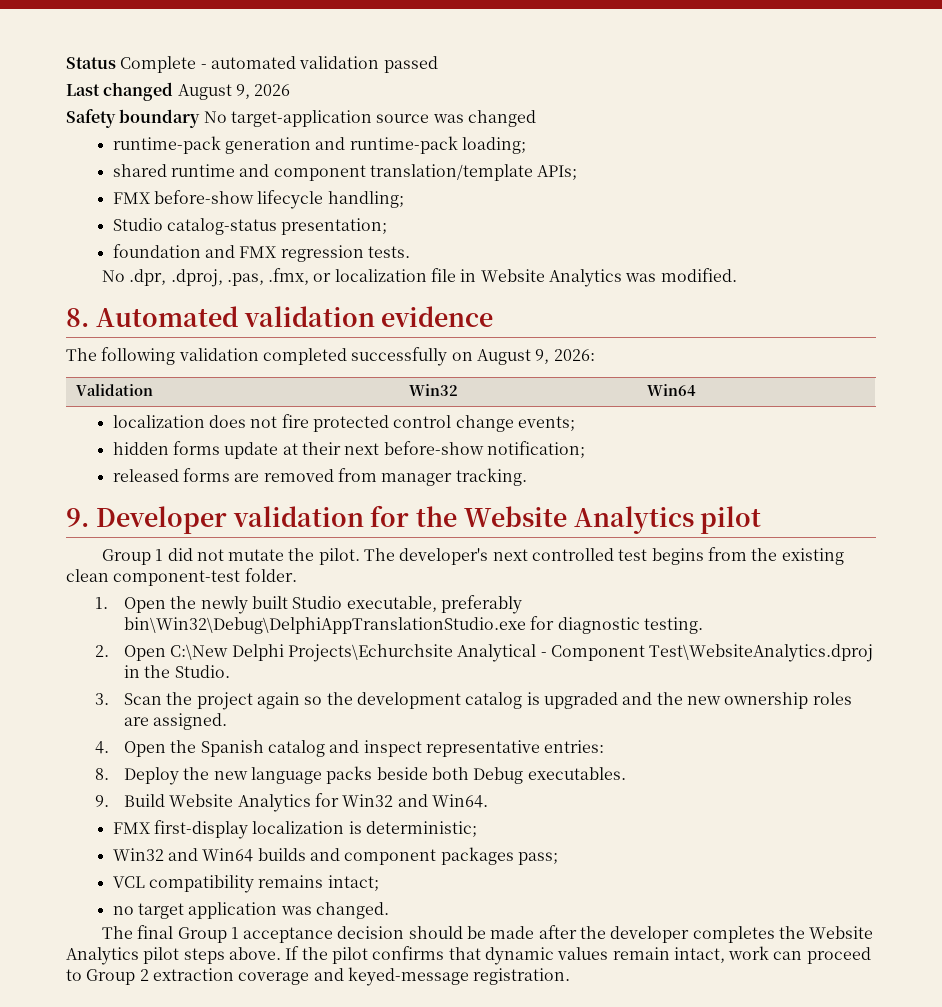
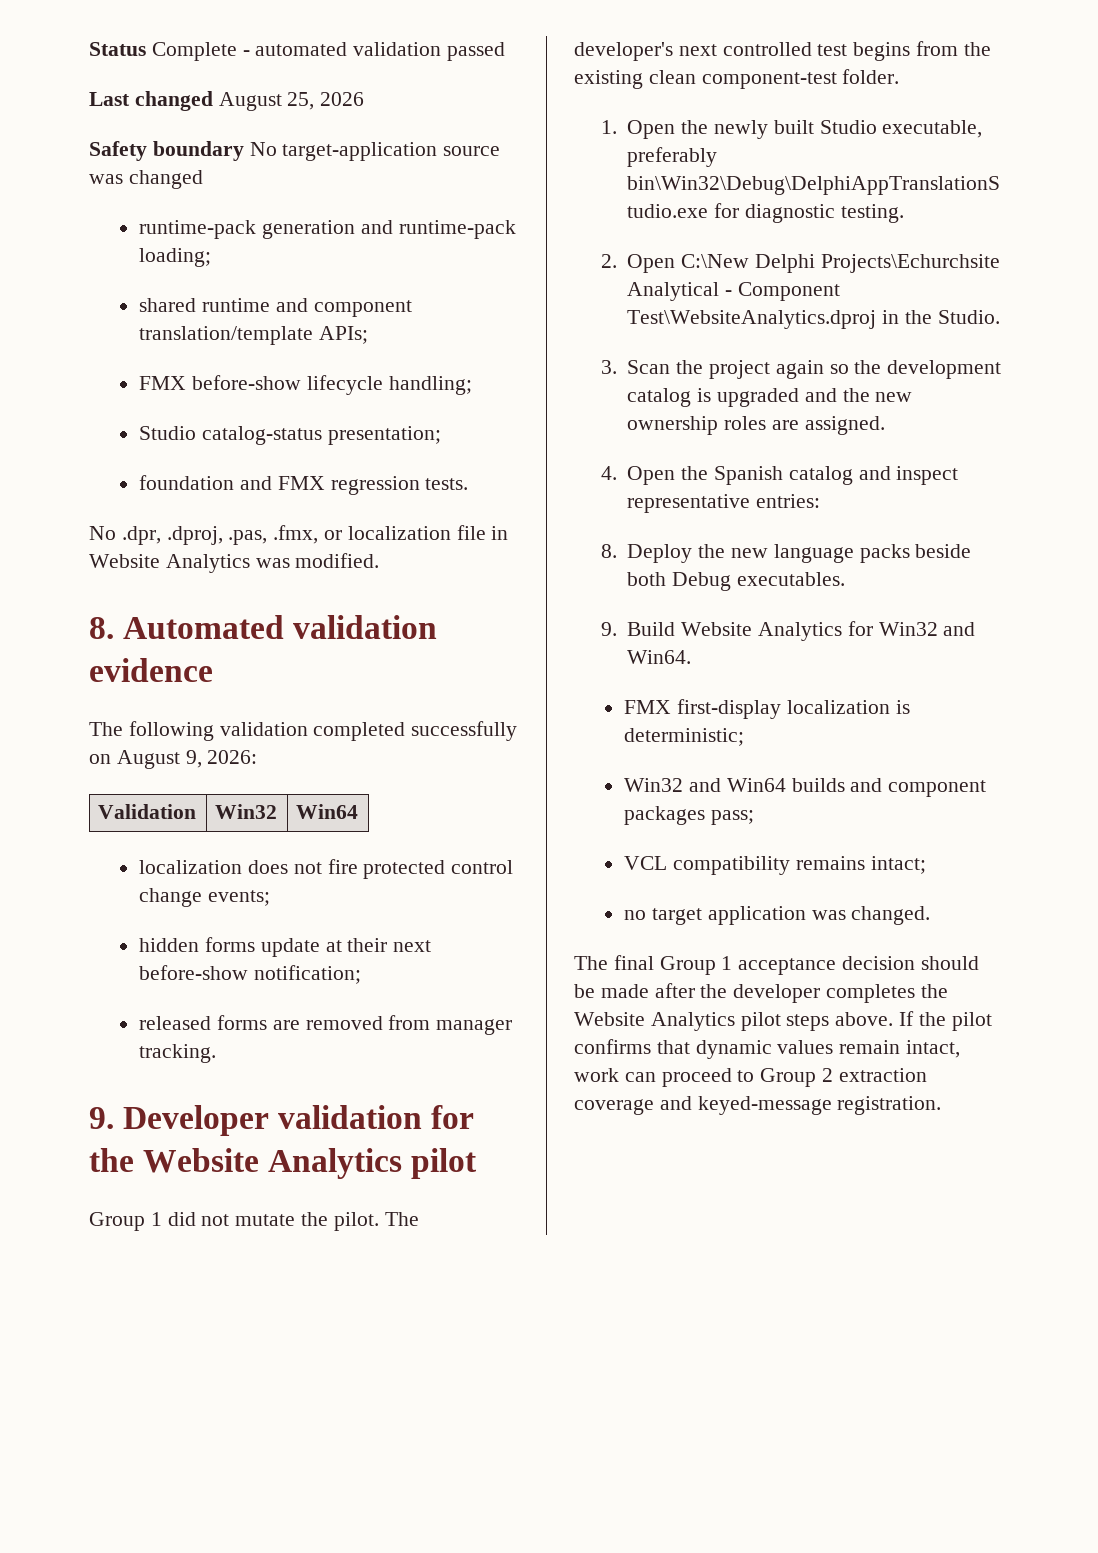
[235,84,250,99] 9, -> [287,92,315,110] 25,

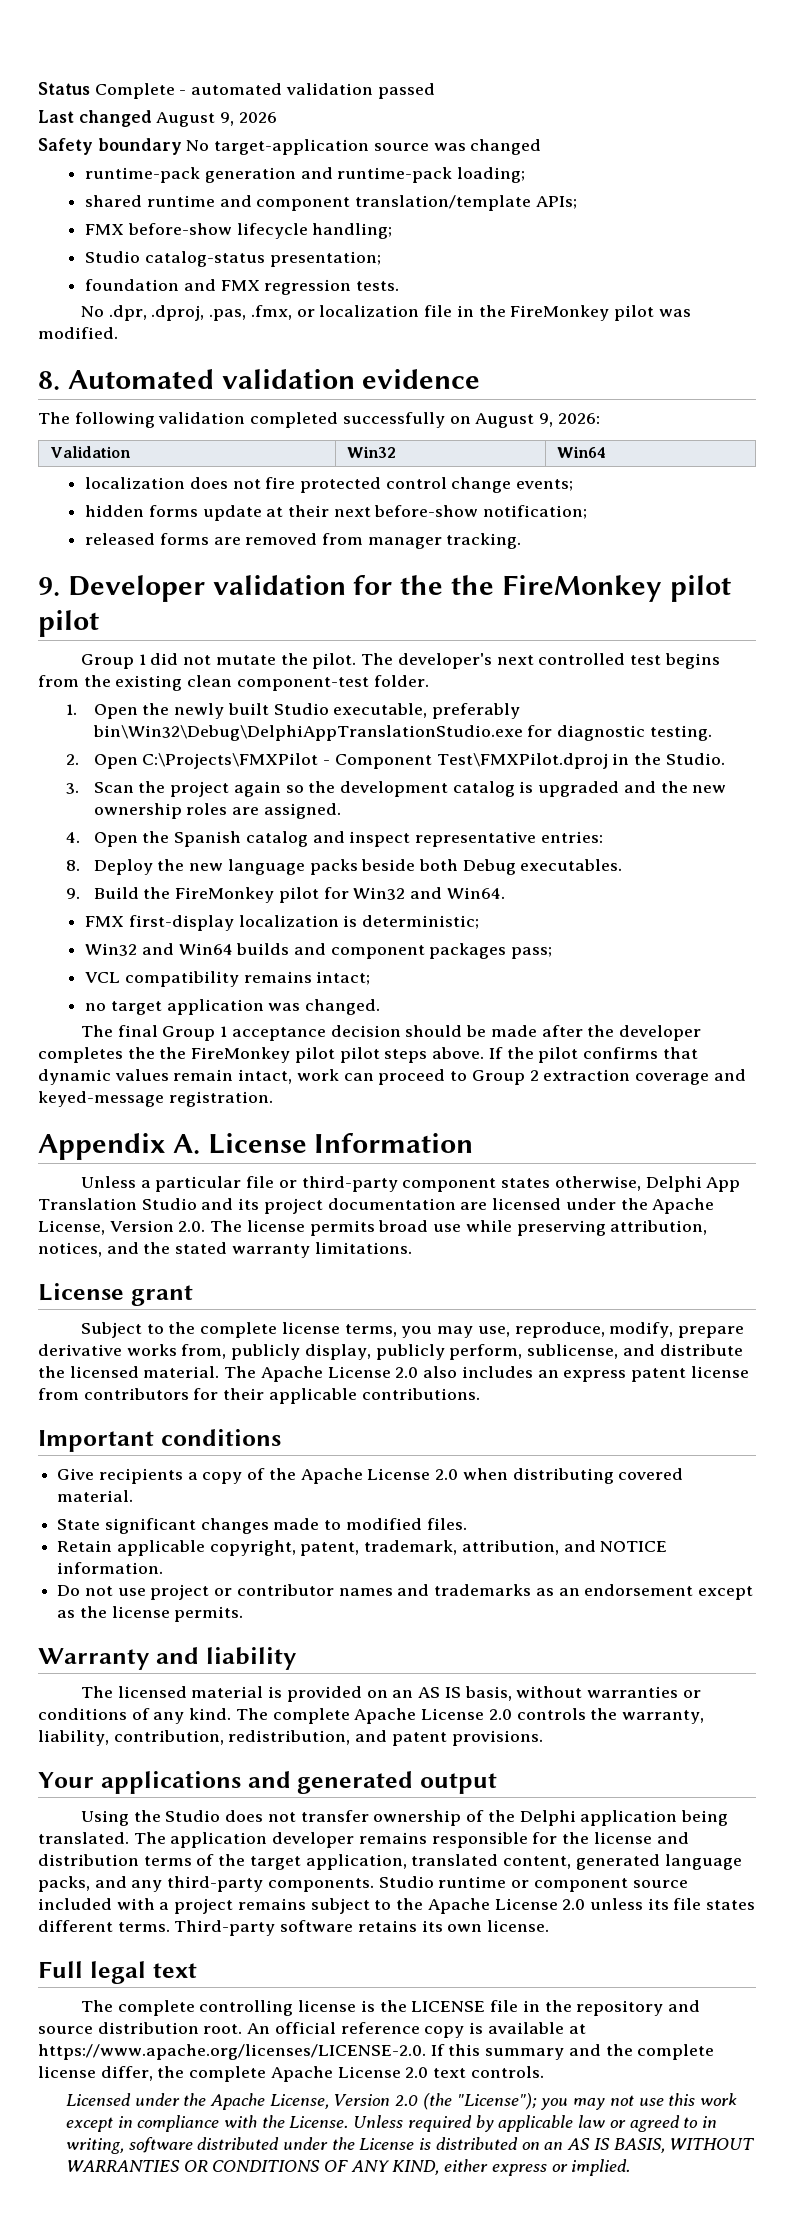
[287,92,315,110] 25, -> [220,112,235,126] 9,
[89,554,250,573] Website Analytics -> [478,305,655,321] the FireMonkey pilot
[143,1148,403,1179] Website Analytics -> [451,575,731,602] the FireMonkey pilot
[681,254,1000,273] [627,282,720,301] C:\New Delphi Projects\Echurchsite Analytical -> [142,753,319,769] C:\Projects\FMXPilot
[627,310,877,329] Test\WebsiteAnalytics.dproj -> [436,753,608,769] Test\FMXPilot.dproj
[681,622,842,641] Website Analytics -> [143,887,319,903] the FireMonkey pilot
[574,1012,735,1031] Website Analytics -> [159,1047,335,1063] the FireMonkey pilot
(942, 1105) none -> [38,1133,474,1160] [81,1176,741,1192] [38,1198,715,1214] [38,1220,708,1236] [38,1242,412,1258] [38,1283,193,1306] [81,1322,745,1338] [38,1344,743,1360] [38,1366,749,1382] [38,1388,480,1404] [38,1429,281,1452] [57,1468,684,1484] [57,1490,134,1502] [57,1518,467,1534] [57,1540,668,1556] [57,1562,164,1574] [57,1584,753,1600] [57,1606,244,1622] [38,1647,296,1670] [81,1686,701,1702] [38,1708,704,1724] [38,1730,543,1746] [38,1771,497,1794] [81,1810,729,1826] [38,1832,689,1848] [38,1854,742,1870] [38,1876,688,1892] [38,1898,756,1914] [38,1920,550,1936] [38,1961,197,1984] [81,2000,701,2016] [38,2022,586,2038] [38,2044,715,2060] [38,2066,544,2082] [65,2093,737,2110] [65,2115,717,2132] [65,2137,755,2154] [65,2159,631,2176] // Appendix A. License Information // Unless a particular file or third-party component states otherwise, Delphi App Translation Studio and its project documentation are licensed under the Apache License, Version 2.0. The license permits broad use while preserving attribution, notices, and the stated warranty limitations. // License grant // Subject to the complete license terms, you may use, reproduce, modify, prepare derivative works from, publicly display, publicly perform, sublicense, and distribute the licensed material. The Apache License 2.0 also includes an express patent license from contributors for their applicable contributions. // Important conditions // Give recipients a copy of the Apache License 2.0 when distributing covered material. // State significant changes made to modified files. // Retain applicable copyright, patent, trademark, attribution, and NOTICE information. // Do not use project or contributor names and trademarks as an endorsement except as the license permits. // Warranty and liability // The licensed material is provided on an AS IS basis, without warranties or conditions of any kind. The complete Apache License 2.0 controls the warranty, liability, contribution, redistribution, and patent provisions. // Your applications and generated output // Using the Studio does not transfer ownership of the Delphi application being translated. The application developer remains responsible for the license and distribution terms of the target application, translated content, generated language packs, and any third-party components. Studio runtime or component source included with a project remains subject to the Apache License 2.0 unless its file states different terms. Third-party software retains its own license. // Full legal text // The complete controlling license is the LICENSE file in the repository and source distribution root. An official reference copy is available at https://www.apache.org/licenses/LICENSE-2.0. If this summary and the complete license differ, the complete Apache License 2.0 text controls. // Licensed under the Apache License, Version 2.0 (the "License"); you may not use this work except in compliance with the License. Unless required by applicable law or agreed to in writing, software distributed under the License is distributed on an AS IS BASIS, WITHOUT WARRANTIES OR CONDITIONS OF ANY KIND, either express or implied.

